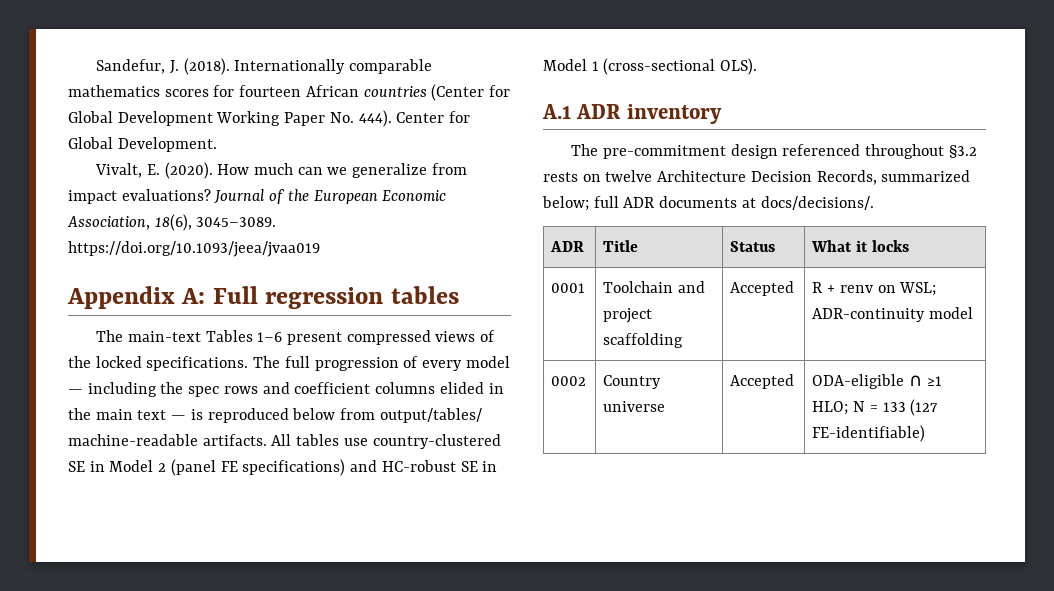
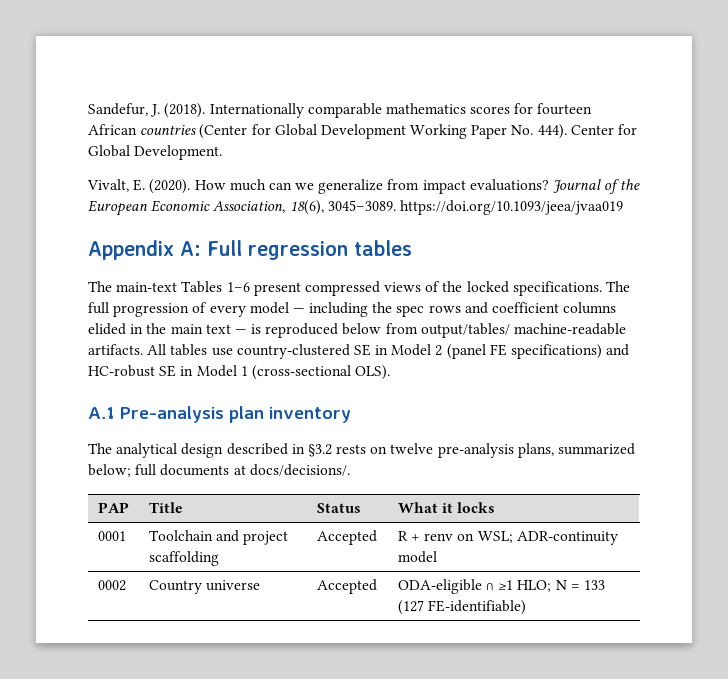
[576,104,622,119] ADR -> [120,406,264,423] Pre-analysis plan
[602,144,944,159] pre-commitment design referenced throughout -> [116,443,305,458] analytical design described in
[657,170,877,185] Architecture Decision Records, -> [437,443,554,458] pre-analysis plans,
[623,197,655,208] ADR -> (157, 470) none
[550,241,585,252] ADR -> [97,502,129,513] PAP

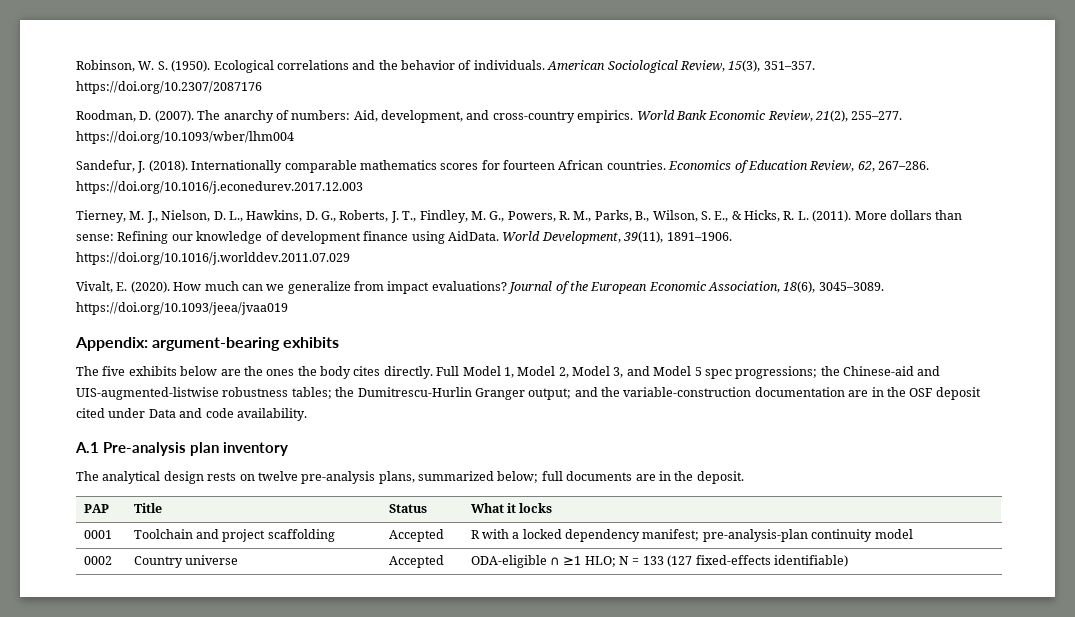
(88, 109) none -> [76,60,815,73] [76,81,262,94] [76,110,903,123] [76,131,294,144] Robinson, W. S. (1950). Ecological correlations and the behavior of individuals. American Sociological Review, 15(3), 351–357. https://doi.org/10.2307/2087176 // Roodman, D. (2007). The anarchy of numbers: Aid, development, and cross-country empirics. World Bank Economic Review, 21(2), 255–277. https://doi.org/10.1093/wber/lhm004 //
[140,124,638,139] [88,145,223,160] countries (Center for Global Development Working Paper No. 444). Center for Global Development. -> [606,160,929,173] [76,181,363,194] [76,210,963,223] [76,231,732,244] [76,252,350,265] countries. Economics of Education Review, 62, 267–286. https://doi.org/10.1016/j.econedurev.2017.12.003 // Tierney, M. J., Nielson, D. L., Hawkins, D. G., Roberts, J. T., Findley, M. G., Powers, R. M., Parks, B., Wilson, S. E., & Hicks, R. L. (2011). More dollars than sense: Refining our knowledge of development finance using AidData. World Development, 39(11), 1891–1906. https://doi.org/10.1016/j.worlddev.2011.07.029
[88,240,412,260] [88,281,631,296] [88,302,617,317] [88,323,627,338] [88,344,630,359] [88,365,391,380] Appendix A: Full regression tables // The main-text Tables 1–6 present compressed views of the locked specifications. The full progression of every model — including the spec rows and coefficient columns elided in the main text — is reproduced below from output/tables/ machine-readable artifacts. All tables use country-clustered SE in Model 2 (panel FE specifications) and HC-robust SE in Model 1 (cross-sectional OLS). -> [75,337,340,351] [76,366,941,379] [76,387,981,400] [76,408,307,421] Appendix: argument-bearing exhibits // The five exhibits below are the ones the body cites directly. Full Model 1, Model 2, Model 3, and Model 5 spec progressions; the Chinese-aid and UIS-augmented-listwise robustness tables; the Dumitrescu-Hurlin Granger output; and the variable-construction documentation are in the OSF deposit cited under Data and code availability.
[226,443,332,457] described in §3.2 -> (204, 477) none
[233,464,350,476] at docs/decisions/. -> [635,471,744,484] are in the deposit.
[411,531,618,545] + renv on WSL; ADR-continuity -> [481,529,873,542] with a locked dependency manifest; pre-analysis-plan continuity
[428,600,527,615] FE-identifiable) -> [695,555,848,567] fixed-effects identifiable)

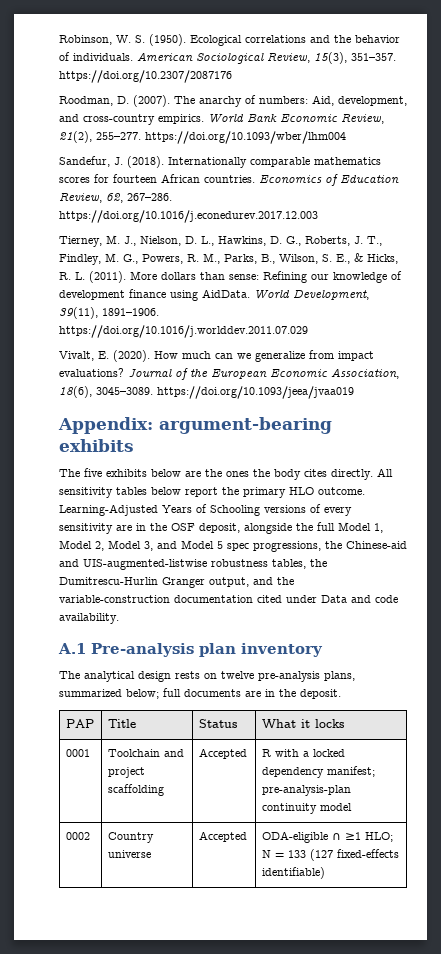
[436,366,460,376] Full -> [377,468,393,477] [59,487,365,498] [59,504,352,516] [59,522,335,534] All sensitivity tables below report the primary HLO outcome. Learning-Adjusted Years of Schooling versions of every sensitivity are in the OSF deposit, alongside the full
[735,366,818,379] progressions; -> [253,541,321,552] progressions,
[291,387,332,399] tables; -> [272,559,306,569] tables,
[528,388,572,400] output; -> [209,577,249,587] output,
[848,387,981,400] are in the OSF deposit -> (253, 599) none

